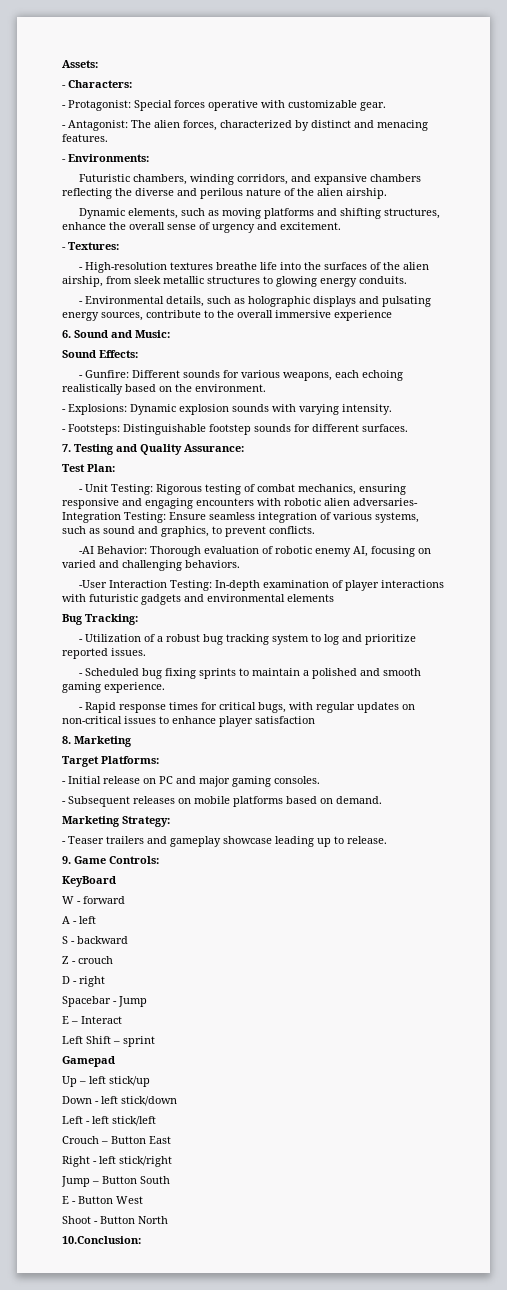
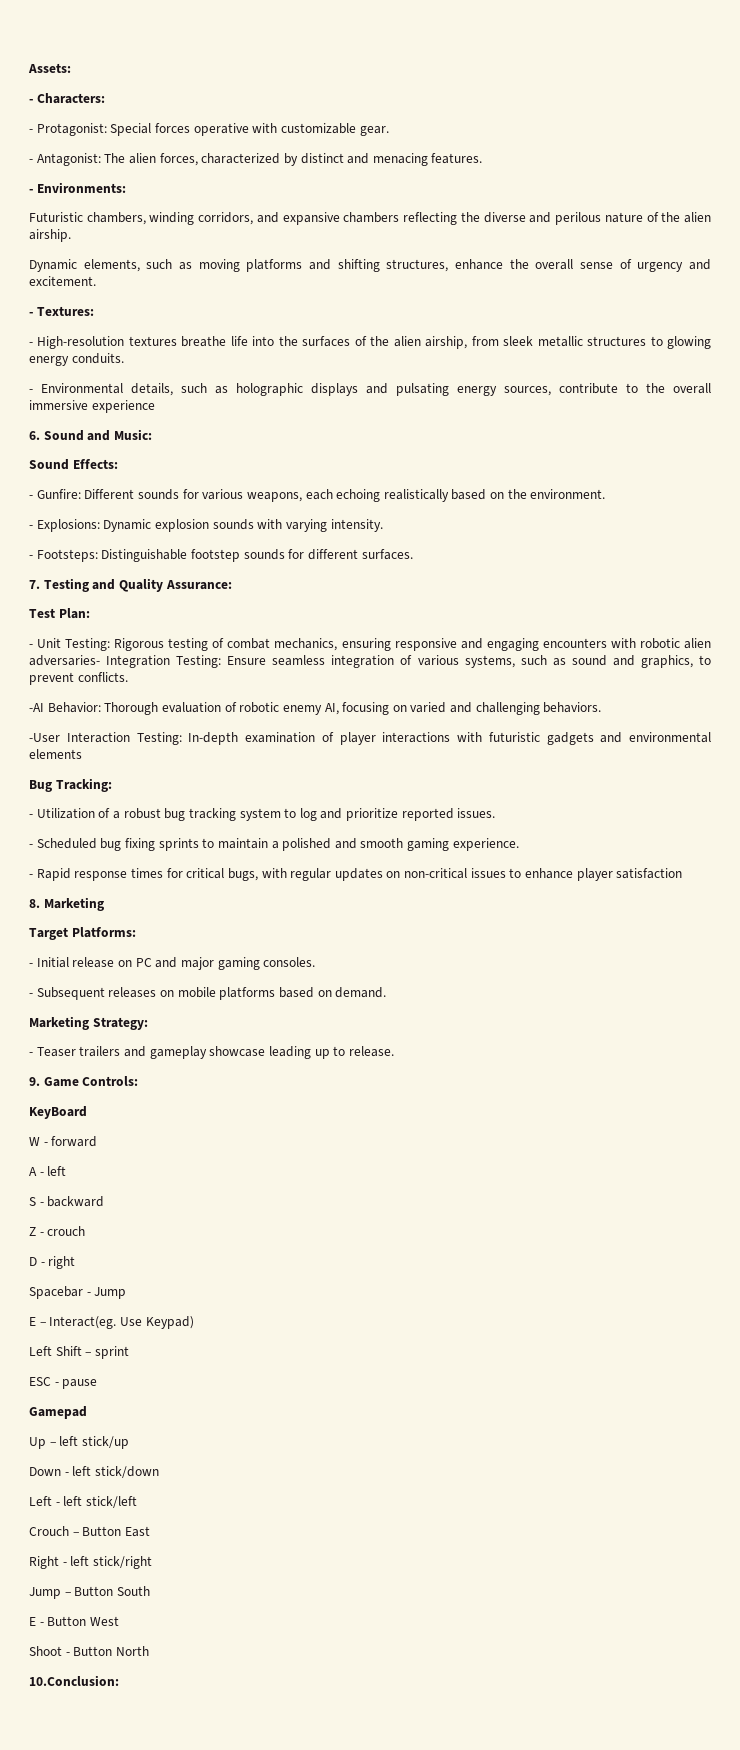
[81,1016,122,1024] Interact -> [49,1316,194,1329] Interact(eg. Use Keypad)
(155, 1041) none -> [29,1377,98,1389] // ESC - pause

